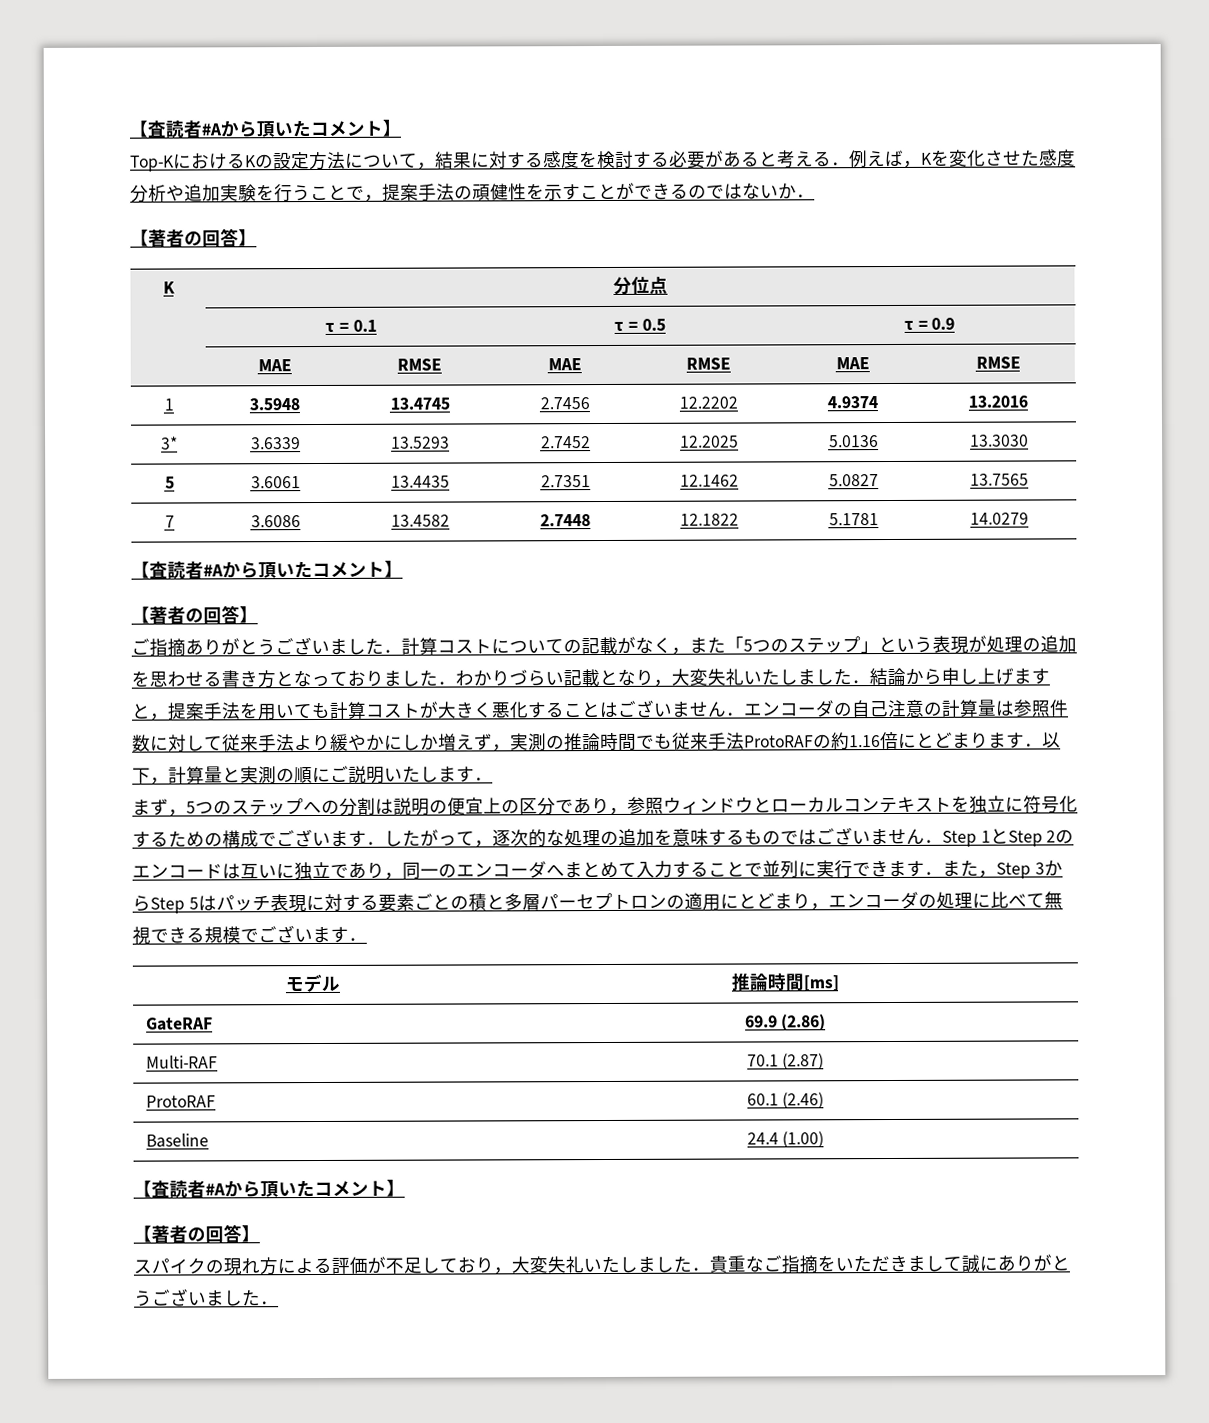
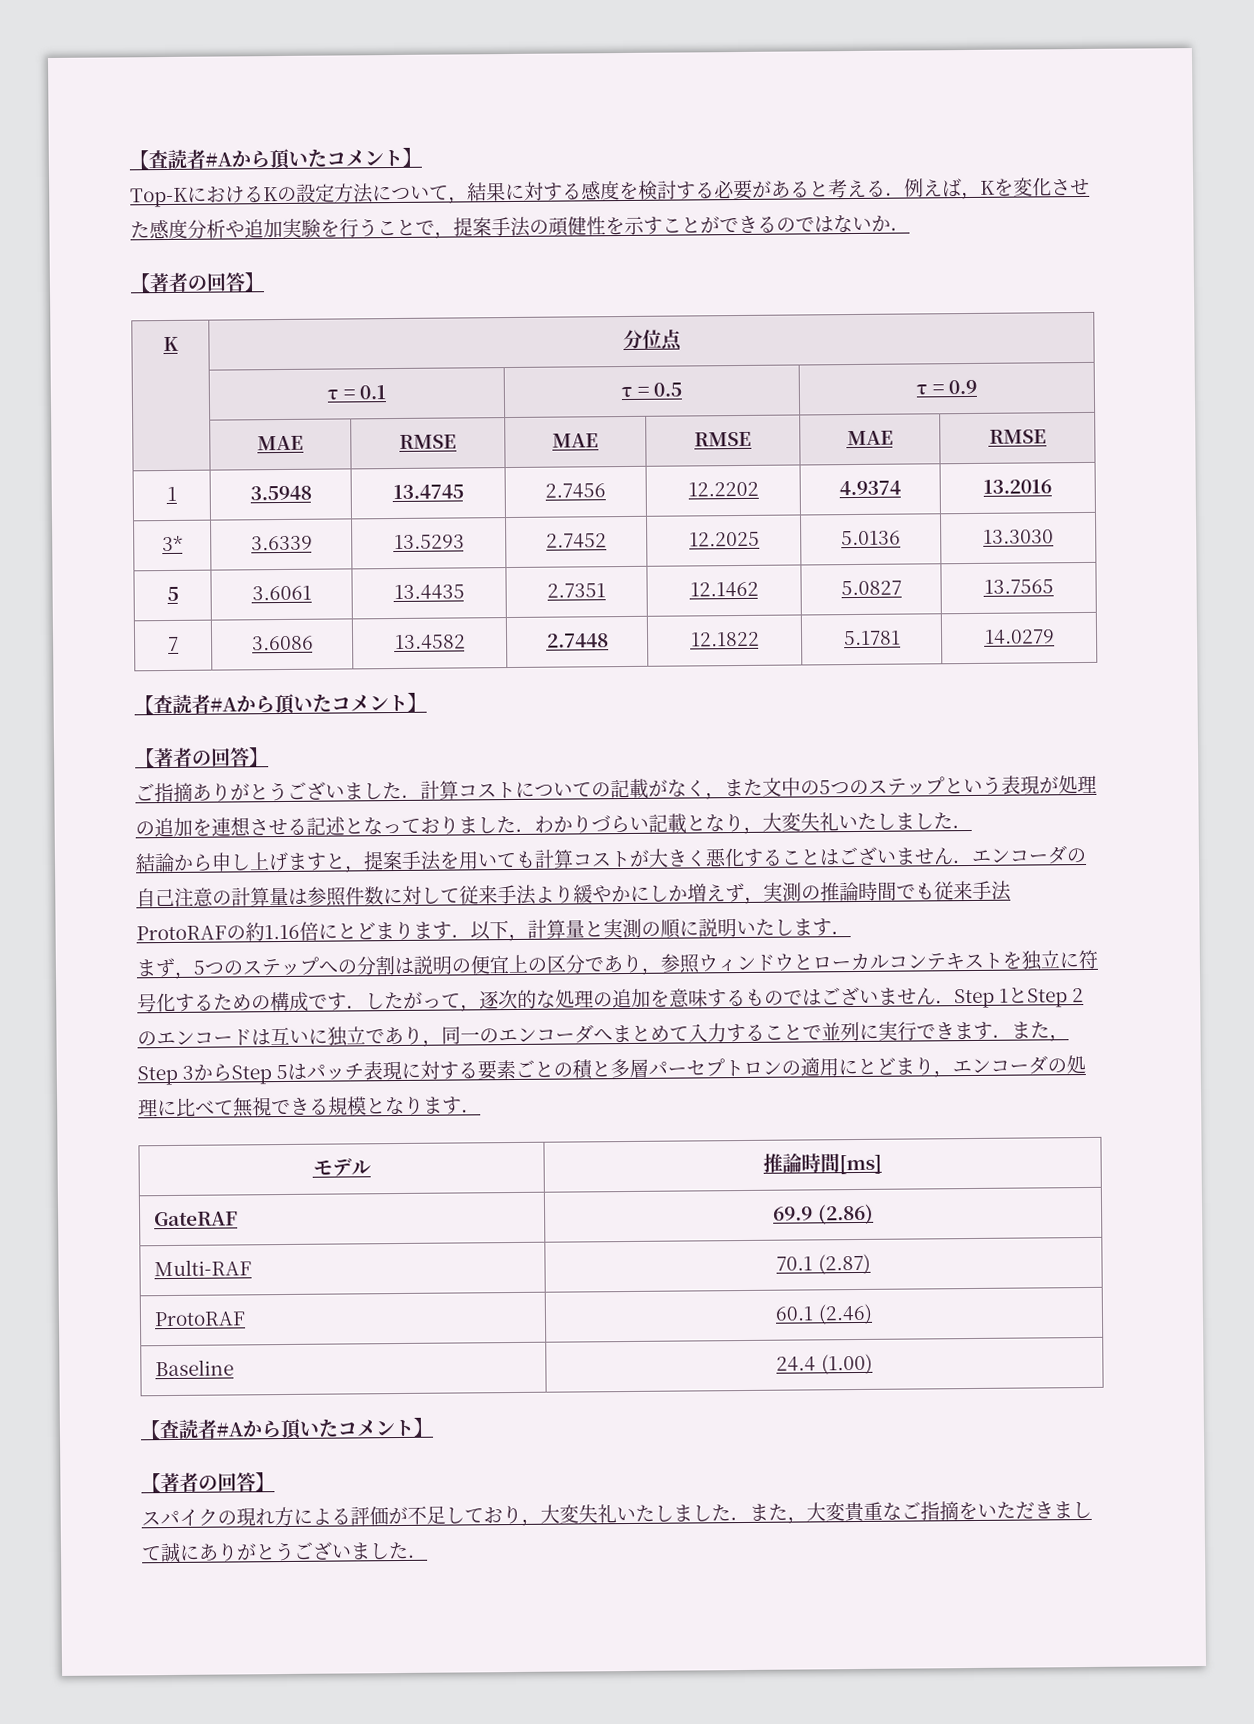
[725,636,879,654] 「5つのステップ」 -> [762,776,945,797] 文中の5つのステップ
[149,670,276,689] 思わせる書き方 -> [211,816,346,837] 連想させる記述
(870, 682) none -> (972, 826) //
[330,765,349,782] ご -> (699, 928) none
[276,829,349,848] ございま -> (328, 1001) none
[240,925,313,944] でござい -> [366,1095,424,1115] となり
(710, 1269) none -> [749,1502,845,1524] また，大変

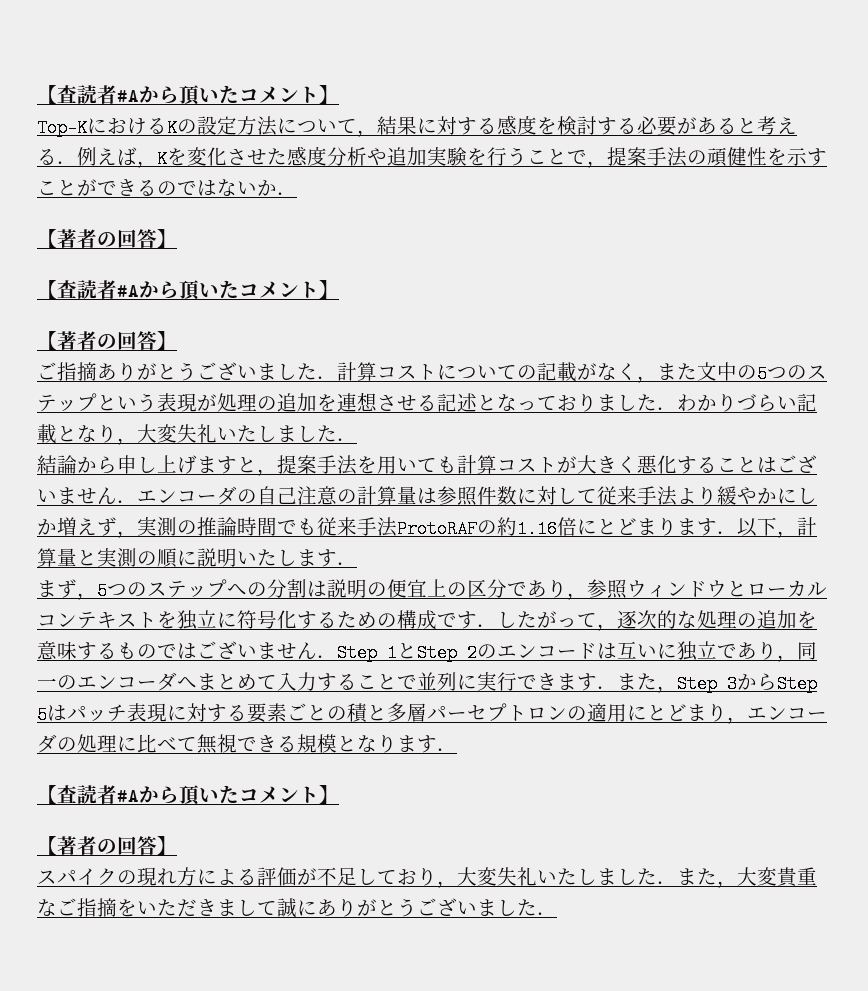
[162,336,179,352] [622,329,683,351] [327,385,386,400] [621,382,682,398] [916,379,977,395] [257,435,304,451] [399,434,457,449] [552,433,599,448] [694,431,752,447] [846,430,894,446] [988,429,1047,444] [166,486,177,502] [249,485,312,501] [392,484,464,500] [545,483,606,499] [687,481,759,497] [839,480,901,496] [983,479,1052,494] [162,535,183,552] [250,535,313,551] [393,534,465,550] [546,533,607,549] [688,531,760,547] [841,530,901,546] [983,529,1054,544] [166,586,179,602] [251,585,312,601] [393,584,465,601] [547,583,606,598] [689,581,759,598] [840,580,902,596] [983,579,1054,594] [168,636,179,651] [251,635,314,651] [394,634,466,651] [546,633,609,648] [689,631,760,647] [842,630,901,646] [983,629,1055,645] // K | 分位点 // | τ = 0.1 | τ = 0.5 | τ = 0.9 // | MAE | RMSE | MAE | RMSE | MAE | RMSE // 1 | 3.5948 | 13.4745 | 2.7456 | 12.2202 | 4.9374 | 13.2016 // 3* | 3.6339 | 13.5293 | 2.7452 | 12.2025 | 5.0136 | 13.3030 // 5 | 3.6061 | 13.4435 | 2.7351 | 12.1462 | 5.0827 | 13.7565 // 7 | 3.6086 | 13.4582 | 2.7448 | 12.1822 | 5.1781 | 14.0279 -> (177, 238) none
[312,1157,371,1177] [763,1153,882,1175] [153,1211,238,1227] [773,1203,874,1225] [153,1259,252,1277] [776,1253,871,1275] [153,1311,246,1327] [775,1303,873,1325] [154,1359,234,1377] [776,1353,873,1375] // モデル | 推論時間[ms] // GateRAF | 69.9 (2.86) // Multi-RAF | 70.1 (2.87) // ProtoRAF | 60.1 (2.46) // Baseline | 24.4 (1.00) -> (457, 749) none

